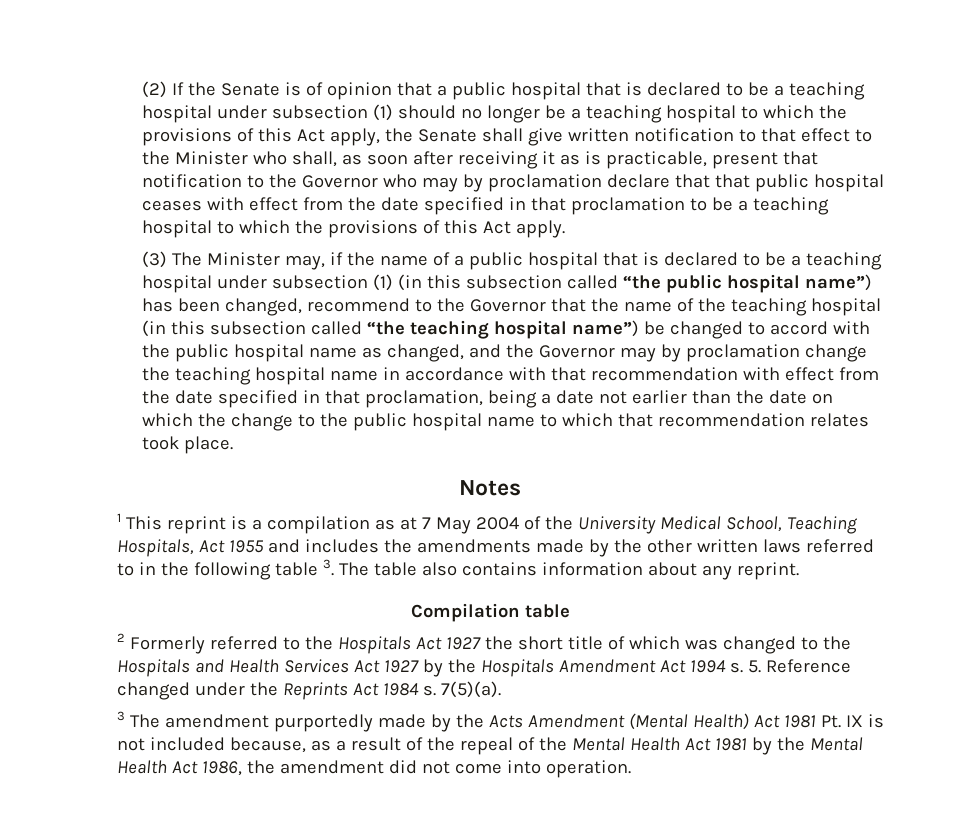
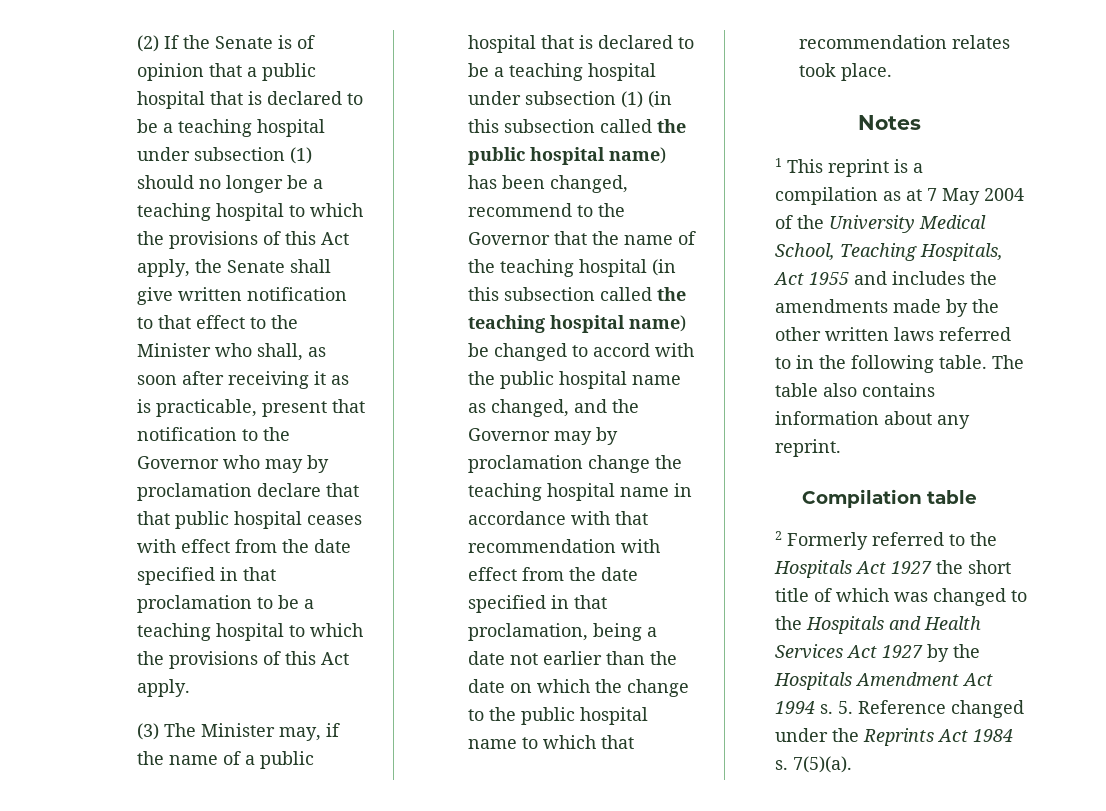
[623,274,873,293] “the public hospital name”) -> [657,119,687,133] [468,147,667,165] the public hospital name)
[367,320,640,339] “the teaching hospital name”) -> [657,287,687,301] [468,315,687,333] the teaching hospital name)
[275,559,335,576] table 3. -> [938,355,987,369] table.
[117,711,885,732] [117,737,864,755] [117,760,632,778] // 3 The amendment purportedly made by the Acts Amendment (Mental Health) Act 1981 Pt. IX is not included because, as a result of the repeal of the Mental Health Act 1981 by the Mental Health Act 1986, the amendment did not come into operation. -> (852, 764) none

